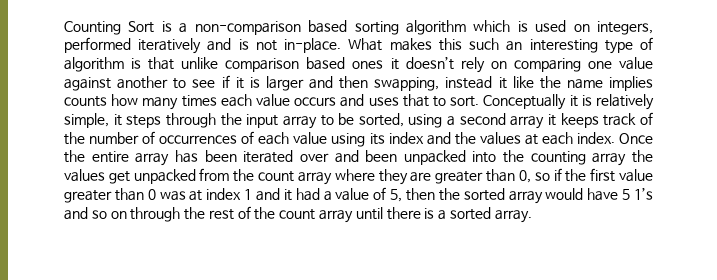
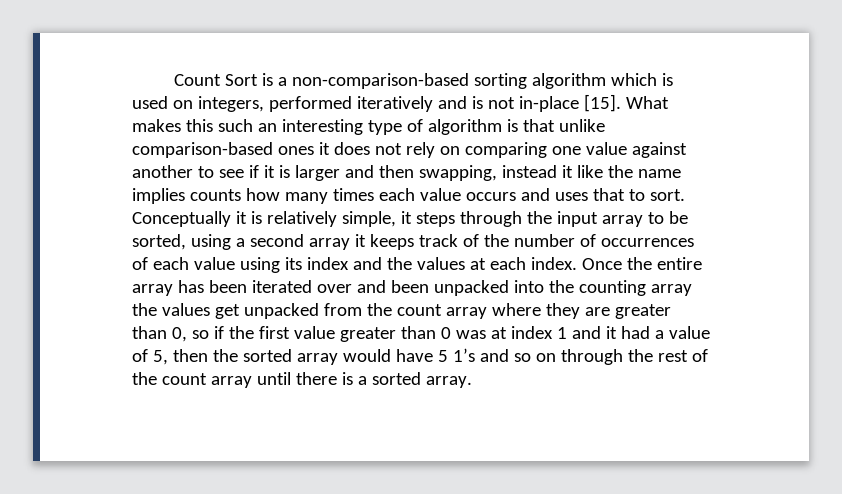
[64,21,121,35] Counting -> [173,74,221,86] Count
[194,20,348,35] non-comparison based -> [291,73,469,89] non-comparison-based
[284,38,342,53] in-place. -> [518,94,621,112] in-place [15].
[225,56,454,72] comparison based ones it doesn’t -> [132,142,402,158] comparison-based ones it does not

